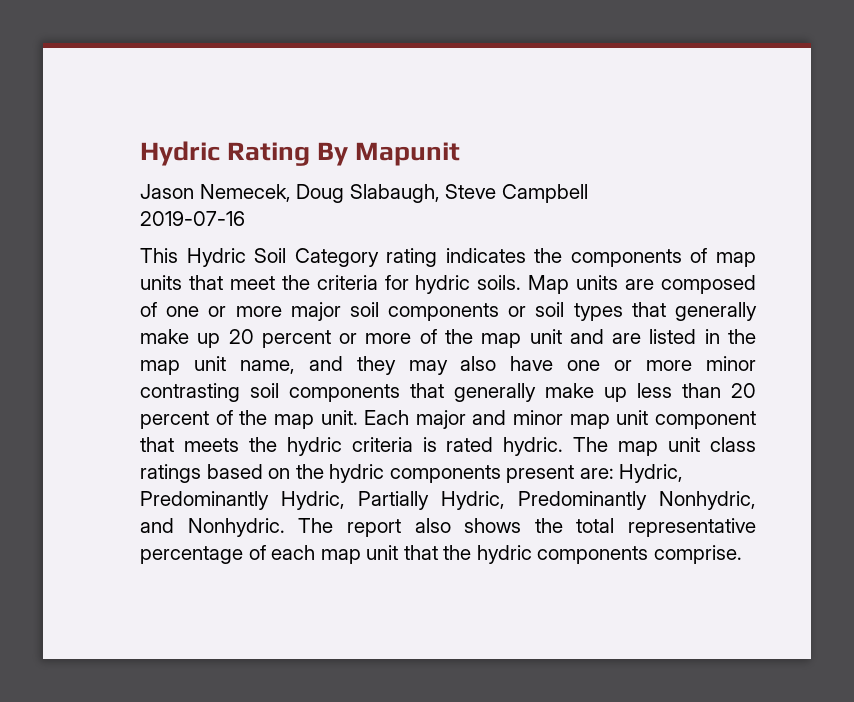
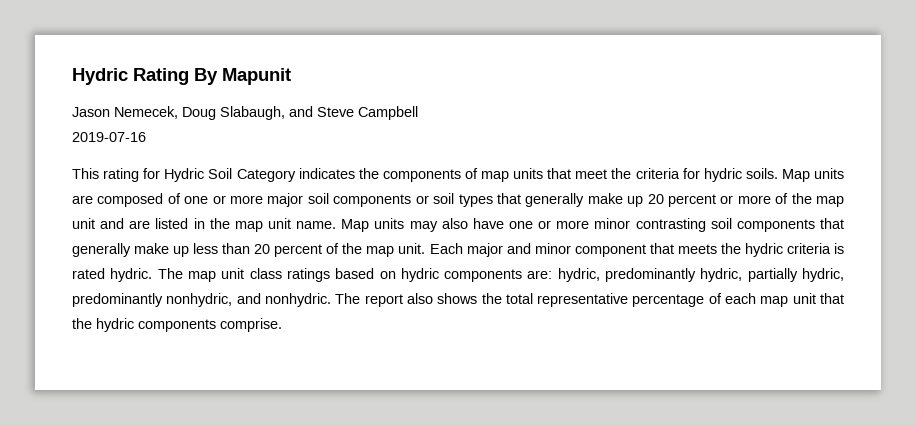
(440, 193) none -> [289,106,313,117] and
(178, 255) none -> [103,168,161,182] rating for
[386,248,438,267] rating -> (296, 175) none
[239,356,396,375] name, and they -> [296,218,405,232] name. Map units
[569,410,649,429] map unit -> (571, 248) none
[295,464,684,483] [140,491,756,510] [140,518,285,537] the hydric components present are: Hydric, Predominantly Hydric, Partially Hydric, Predominantly Nonhydric, and Nonhydric. -> [400,268,844,282] [72,293,331,307] hydric components are: hydric, predominantly hydric, partially hydric, predominantly nonhydric, and nonhydric.

